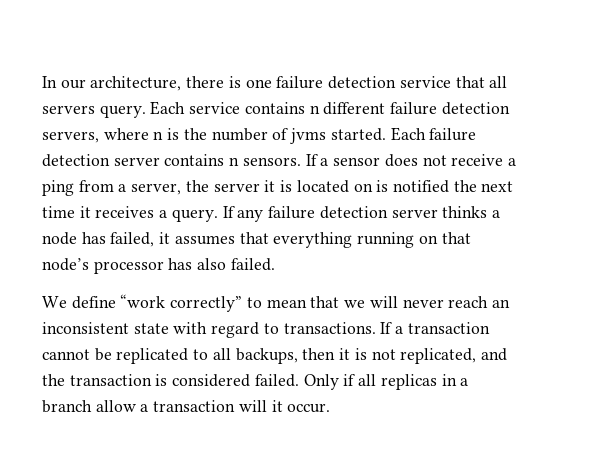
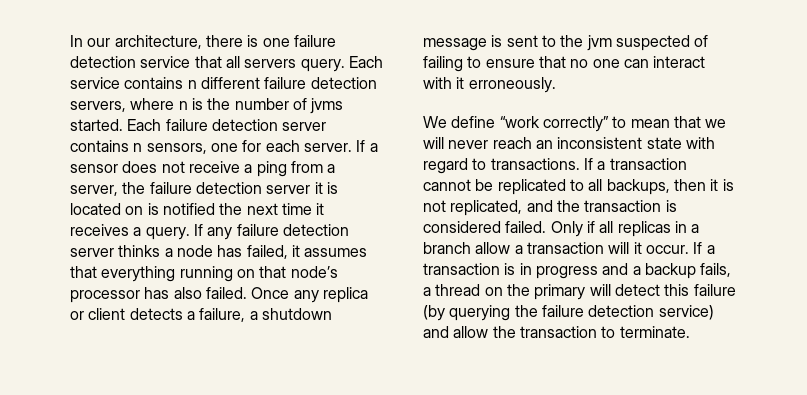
[242,157,301,166] sensors. -> [146,140,352,154] sensors, one for each server.
(209, 186) none -> [149,182,262,194] failure detection
(275, 264) none -> [251,287,368,303] [70,308,332,322] [423,35,709,51] [423,56,706,72] [423,77,556,93] Once any replica or client detects a failure, a shutdown message is sent to the jvm suspected of failing to ensure that no one can interact with it erroneously.
(331, 408) none -> [693,242,715,254] [423,263,732,279] [423,284,736,300] [423,305,714,321] [423,326,690,338] If a transaction is in progress and a backup fails, a thread on the primary will detect this failure (by querying the failure detection service) and allow the transaction to terminate.

